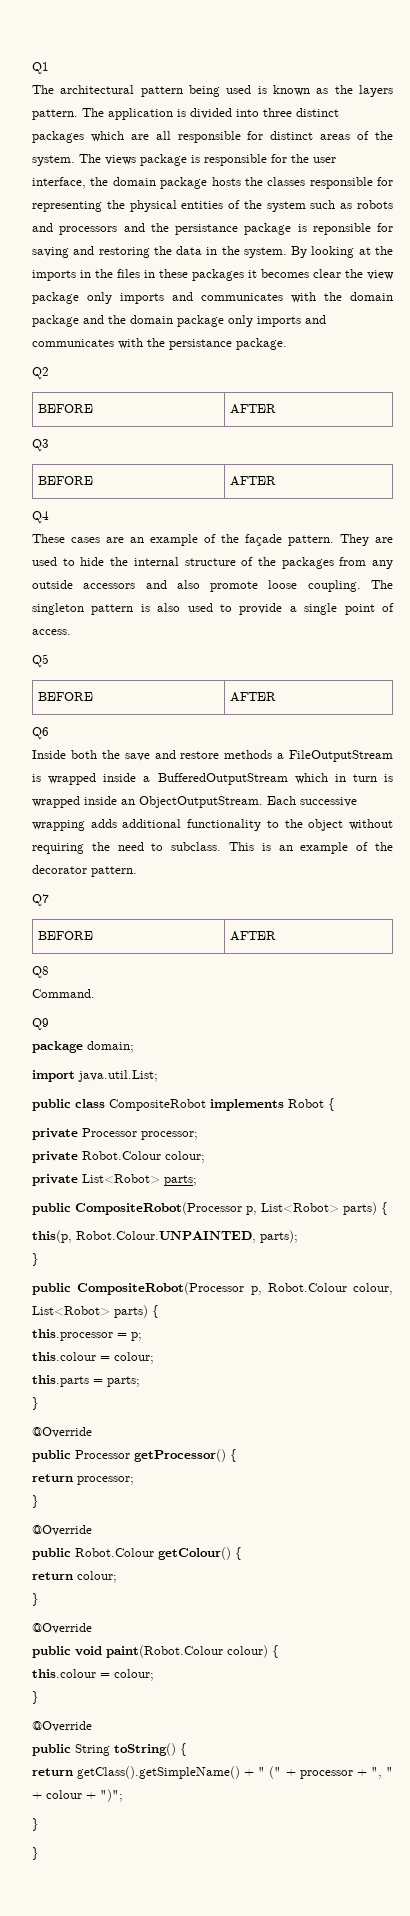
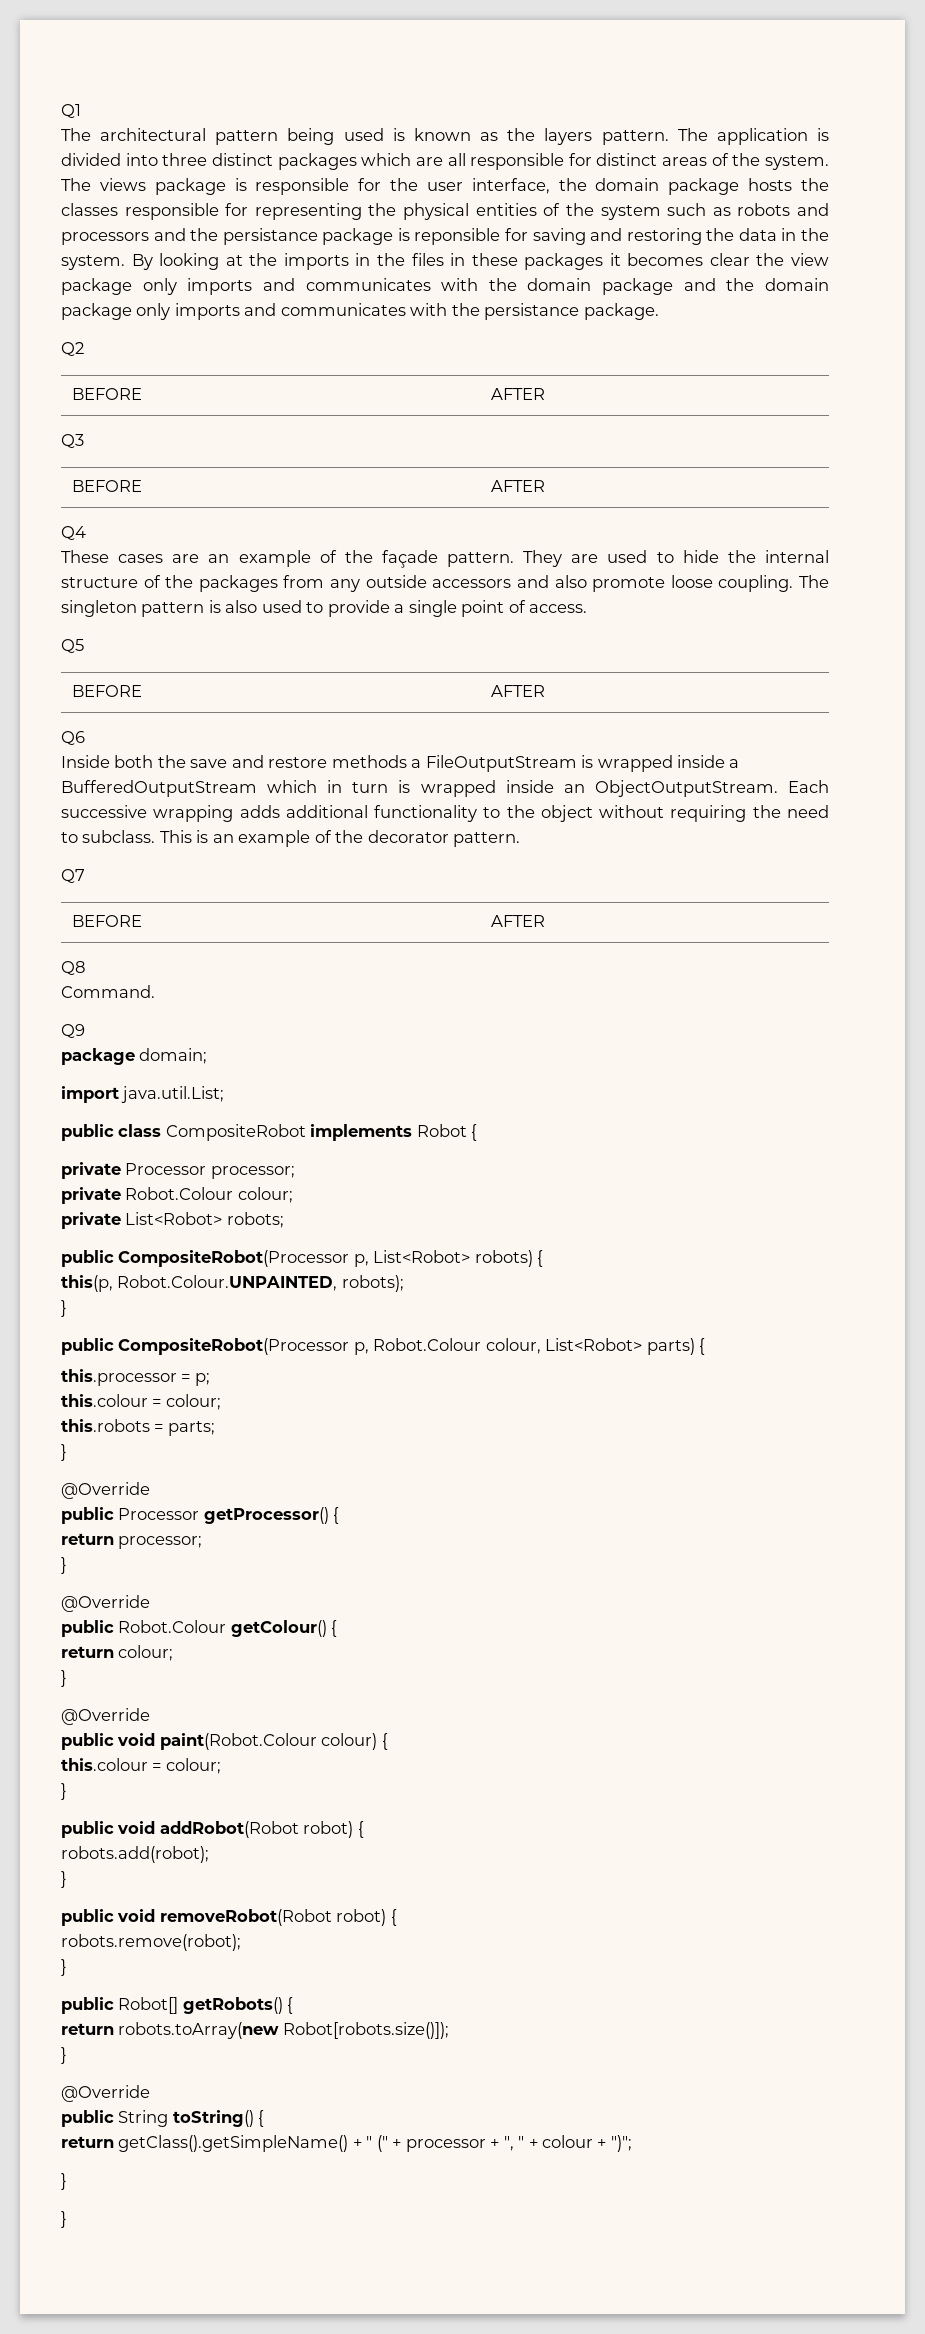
[164,1175,197,1186] parts; -> [226,1212,284,1228] robots;
[343,1202,377,1215] parts) -> [474,1250,533,1267] robots)
[260,1230,298,1243] parts); -> [341,1275,404,1292] robots);
[32,1375,89,1387] this.parts -> [61,1419,150,1432] this.robots
(39, 1697) none -> [61,1821,364,1838] [61,1846,209,1863] [61,1871,67,1888] [61,1909,397,1926] [61,1934,241,1951] [61,1959,67,1976] [61,1997,294,2014] [61,2022,449,2039] [61,2047,67,2064] // public void addRobot(Robot robot) { // robots.add(robot); // } // public void removeRobot(Robot robot) { // robots.remove(robot); // } // public Robot[] getRobots() { // return robots.toArray(new Robot[robots.size()]); // }

